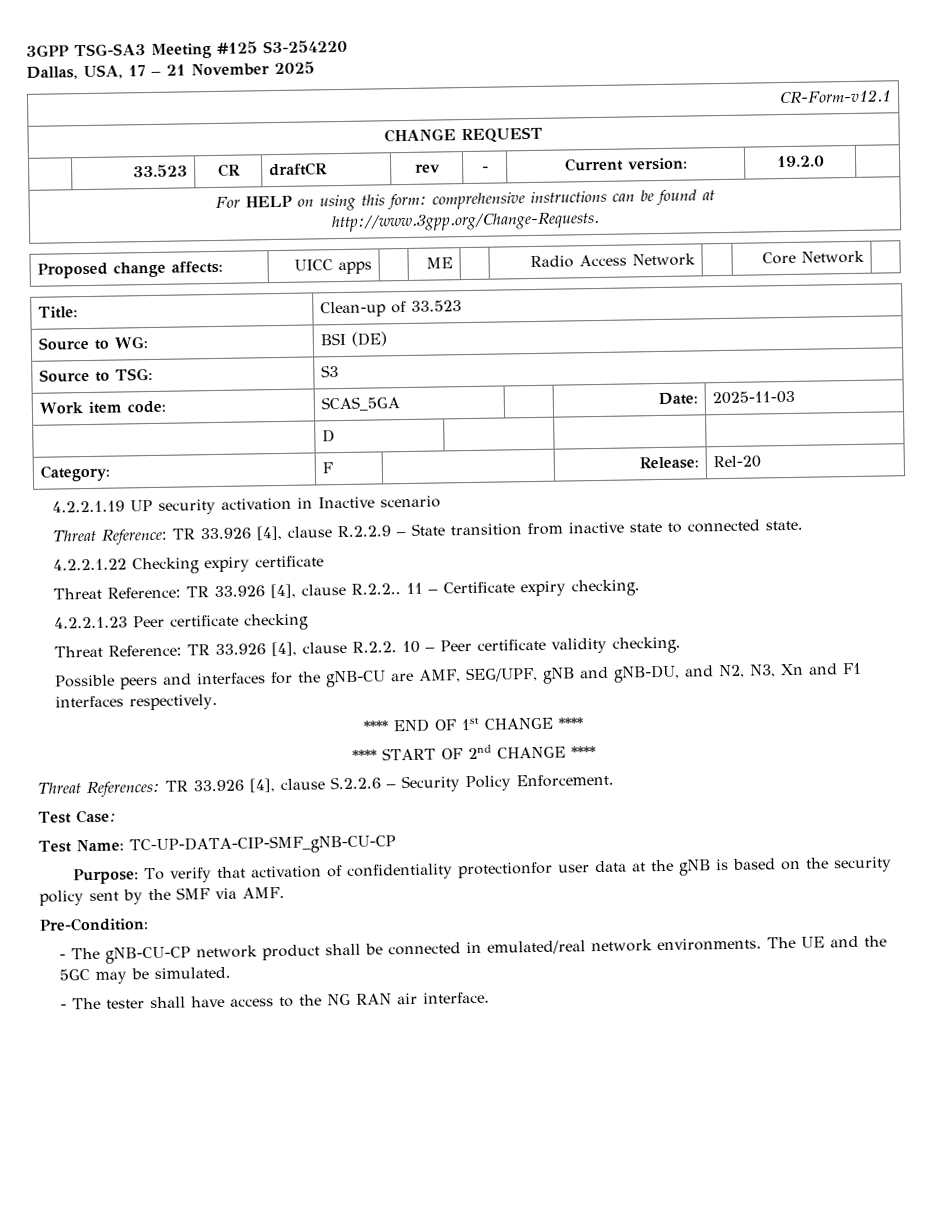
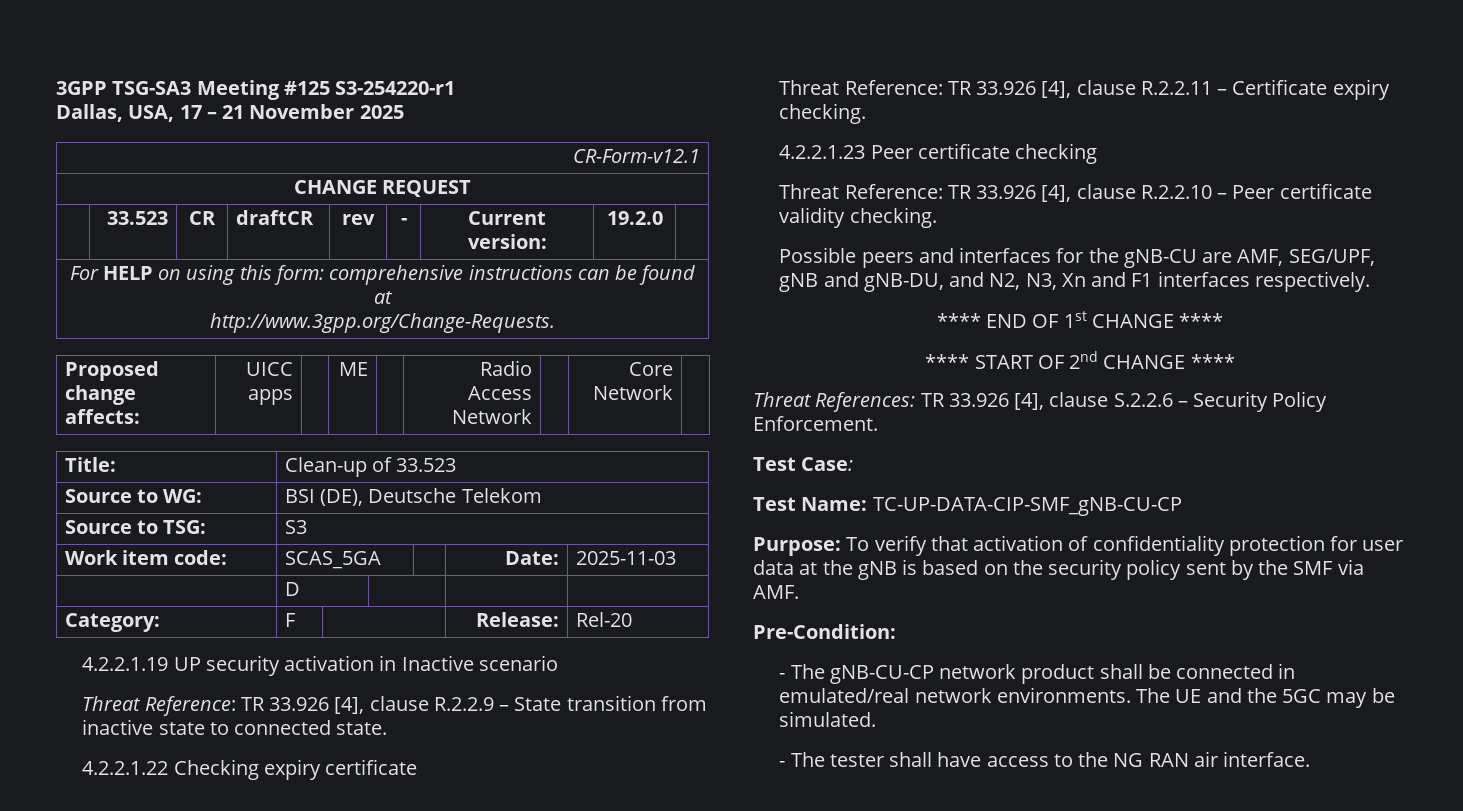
[263,39,348,54] S3-254220 -> [335,81,456,95] S3-254220-r1
[351,331,388,347] (DE) -> [320,488,542,506] (DE), Deutsche Telekom
[351,582,424,595] R.2.2.. 11 -> [1140,81,1212,95] R.2.2.11
[352,640,421,654] R.2.2. 10 -> [1140,185,1212,199] R.2.2.10
[458,861,554,879] protectionfor -> [1228,535,1358,556] protection for

